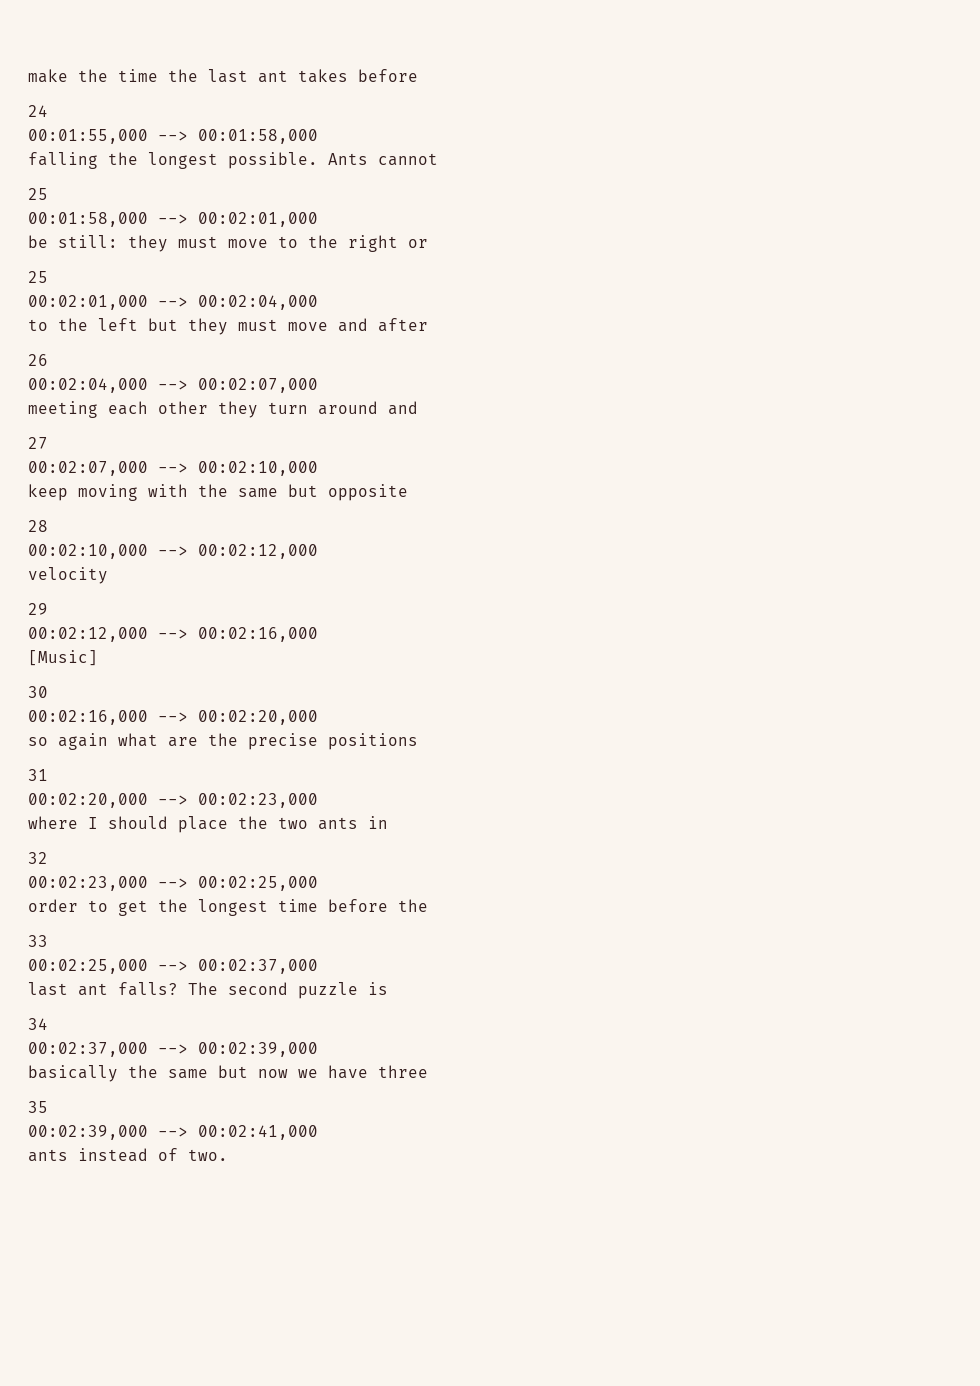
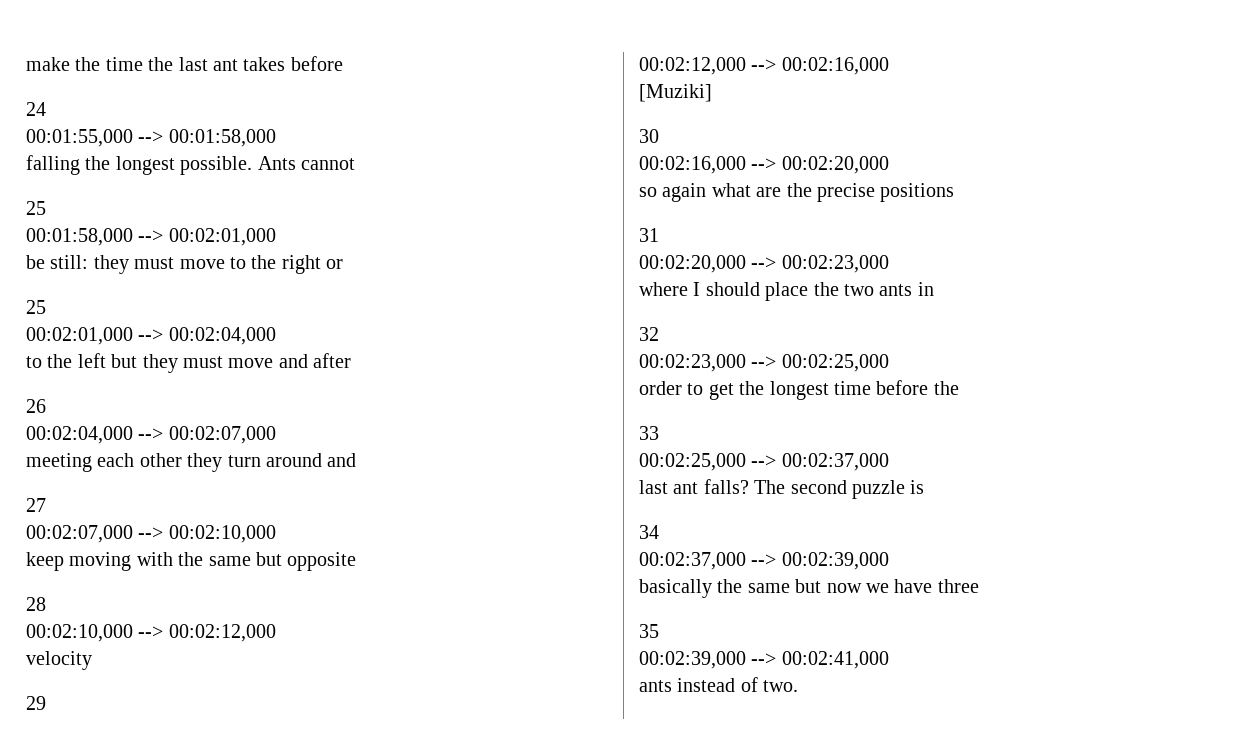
[28,650,98,666] [Music] -> [639,84,712,102] [Muziki]

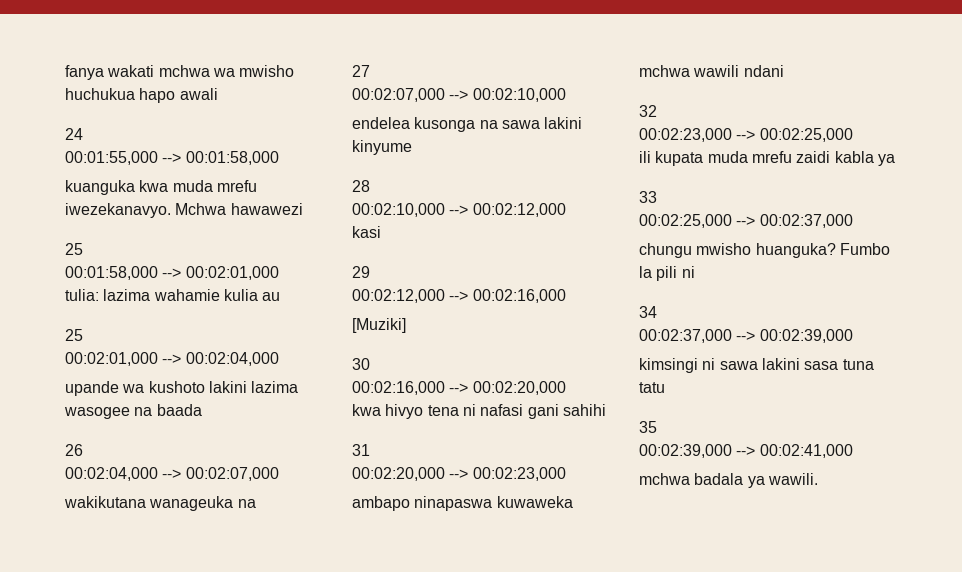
[26,56,343,71] [26,102,46,116] [26,129,276,147] [26,155,355,175] [26,201,46,215] [26,228,276,246] [26,255,344,274] [26,300,46,314] [26,327,276,345] [26,353,352,373] [26,399,46,413] [26,426,276,444] [26,453,357,472] [26,498,46,512] [26,525,276,543] [26,552,357,571] make the time the last ant takes before // 24 // 00:01:55,000 --> 00:01:58,000 // falling the longest possible. Ants cannot // 25 // 00:01:58,000 --> 00:02:01,000 // be still: they must move to the right or // 25 // 00:02:01,000 --> 00:02:04,000 // to the left but they must move and after // 26 // 00:02:04,000 --> 00:02:07,000 // meeting each other they turn around and // 27 // 00:02:07,000 --> 00:02:10,000 // keep moving with the same but opposite -> [65,65,295,80] [65,88,218,103] [65,128,83,140] [65,151,279,165] [65,180,257,195] [65,203,303,218] [65,243,83,255] [65,266,279,280] [65,289,281,301] [65,329,83,341] [65,352,279,366] [65,381,299,396] [64,404,202,419] [65,444,83,456] [65,467,279,481] [64,496,256,511] [352,65,370,77] [352,88,566,102] [352,117,583,132] [352,140,412,155] fanya wakati mchwa wa mwisho huchukua hapo awali // 24 // 00:01:55,000 --> 00:01:58,000 // kuanguka kwa muda mrefu iwezekanavyo. Mchwa hawawezi // 25 // 00:01:58,000 --> 00:02:01,000 // tulia: lazima wahamie kulia au // 25 // 00:02:01,000 --> 00:02:04,000 // upande wa kushoto lakini lazima wasogee na baada // 26 // 00:02:04,000 --> 00:02:07,000 // wakikutana wanageuka na // 27 // 00:02:07,000 --> 00:02:10,000 // endelea kusonga na sawa lakini kinyume
[26,651,92,670] velocity -> [352,226,381,238] kasi
[639,183,955,202] [639,228,659,242] [639,255,889,273] [639,282,934,301] [639,327,659,341] [639,354,889,372] [639,380,959,400] [639,426,659,440] [639,453,889,471] [639,479,925,499] [639,525,659,539] [639,552,889,570] [639,579,979,598] so again what are the precise positions // 31 // 00:02:20,000 --> 00:02:23,000 // where I should place the two ants in // 32 // 00:02:23,000 --> 00:02:25,000 // order to get the longest time before the // 33 // 00:02:25,000 --> 00:02:37,000 // last ant falls? The second puzzle is // 34 // 00:02:37,000 --> 00:02:39,000 // basically the same but now we have three -> [352,404,606,419] [352,444,370,456] [352,467,566,481] [352,496,573,511] [639,65,784,77] [639,105,657,117] [639,128,853,142] [639,151,895,166] [639,191,657,203] [639,214,853,228] [639,243,890,258] [639,266,695,281] [639,306,657,318] [639,329,853,343] [639,358,874,373] [639,382,665,393] kwa hivyo tena ni nafasi gani sahihi // 31 // 00:02:20,000 --> 00:02:23,000 // ambapo ninapaswa kuwaweka mchwa wawili ndani // 32 // 00:02:23,000 --> 00:02:25,000 // ili kupata muda mrefu zaidi kabla ya // 33 // 00:02:25,000 --> 00:02:37,000 // chungu mwisho huanguka? Fumbo la pili ni // 34 // 00:02:37,000 --> 00:02:39,000 // kimsingi ni sawa lakini sasa tuna tatu
[639,677,799,692] ants instead of two. -> [639,473,818,488] mchwa badala ya wawili.

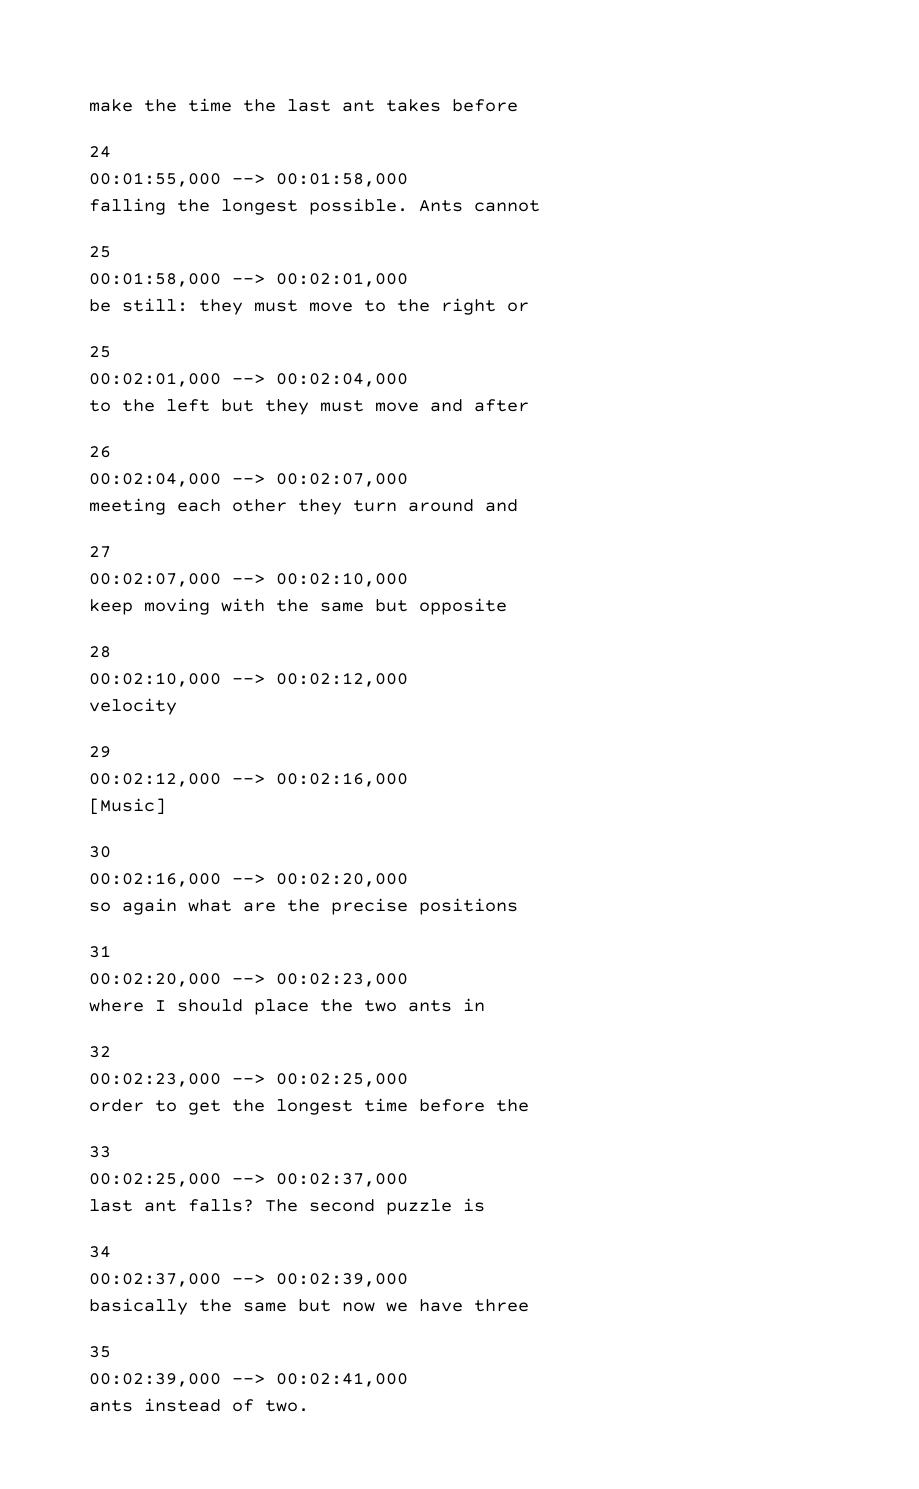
[65,65,295,80] [65,88,218,103] [65,128,83,140] [65,151,279,165] [65,180,257,195] [65,203,303,218] [65,243,83,255] [65,266,279,280] [65,289,281,301] [65,329,83,341] [65,352,279,366] [65,381,299,396] [64,404,202,419] [65,444,83,456] [65,467,279,481] [64,496,256,511] [352,65,370,77] [352,88,566,102] [352,117,583,132] [352,140,412,155] fanya wakati mchwa wa mwisho huchukua hapo awali // 24 // 00:01:55,000 --> 00:01:58,000 // kuanguka kwa muda mrefu iwezekanavyo. Mchwa hawawezi // 25 // 00:01:58,000 --> 00:02:01,000 // tulia: lazima wahamie kulia au // 25 // 00:02:01,000 --> 00:02:04,000 // upande wa kushoto lakini lazima wasogee na baada // 26 // 00:02:04,000 --> 00:02:07,000 // wakikutana wanageuka na // 27 // 00:02:07,000 --> 00:02:10,000 // endelea kusonga na sawa lakini kinyume -> [89,98,518,112] [89,146,111,158] [89,172,408,187] [89,198,540,215] [89,246,111,258] [89,272,408,287] [89,298,529,315] [89,346,111,358] [89,372,408,387] [89,399,529,415] [89,446,111,458] [89,473,408,487] [89,498,518,515] [89,546,111,558] [89,572,408,587] [89,598,507,615] make the time the last ant takes before // 24 // 00:01:55,000 --> 00:01:58,000 // falling the longest possible. Ants cannot // 25 // 00:01:58,000 --> 00:02:01,000 // be still: they must move to the right or // 25 // 00:02:01,000 --> 00:02:04,000 // to the left but they must move and after // 26 // 00:02:04,000 --> 00:02:07,000 // meeting each other they turn around and // 27 // 00:02:07,000 --> 00:02:10,000 // keep moving with the same but opposite
[352,226,381,238] kasi -> [89,698,177,715] velocity
[352,318,406,333] [Muziki] -> [89,798,166,815] [Music]
[352,404,606,419] [352,444,370,456] [352,467,566,481] [352,496,573,511] [639,65,784,77] [639,105,657,117] [639,128,853,142] [639,151,895,166] [639,191,657,203] [639,214,853,228] [639,243,890,258] [639,266,695,281] [639,306,657,318] [639,329,853,343] [639,358,874,373] [639,382,665,393] kwa hivyo tena ni nafasi gani sahihi // 31 // 00:02:20,000 --> 00:02:23,000 // ambapo ninapaswa kuwaweka mchwa wawili ndani // 32 // 00:02:23,000 --> 00:02:25,000 // ili kupata muda mrefu zaidi kabla ya // 33 // 00:02:25,000 --> 00:02:37,000 // chungu mwisho huanguka? Fumbo la pili ni // 34 // 00:02:37,000 --> 00:02:39,000 // kimsingi ni sawa lakini sasa tuna tatu -> [89,898,518,915] [89,945,111,958] [89,973,408,987] [89,998,485,1015] [89,1046,111,1058] [89,1073,408,1087] [89,1098,529,1115] [89,1146,111,1158] [89,1173,408,1187] [89,1198,485,1215] [89,1246,111,1258] [89,1273,408,1287] [89,1298,529,1315] so again what are the precise positions // 31 // 00:02:20,000 --> 00:02:23,000 // where I should place the two ants in // 32 // 00:02:23,000 --> 00:02:25,000 // order to get the longest time before the // 33 // 00:02:25,000 --> 00:02:37,000 // last ant falls? The second puzzle is // 34 // 00:02:37,000 --> 00:02:39,000 // basically the same but now we have three
[639,473,818,488] mchwa badala ya wawili. -> [89,1398,309,1412] ants instead of two.

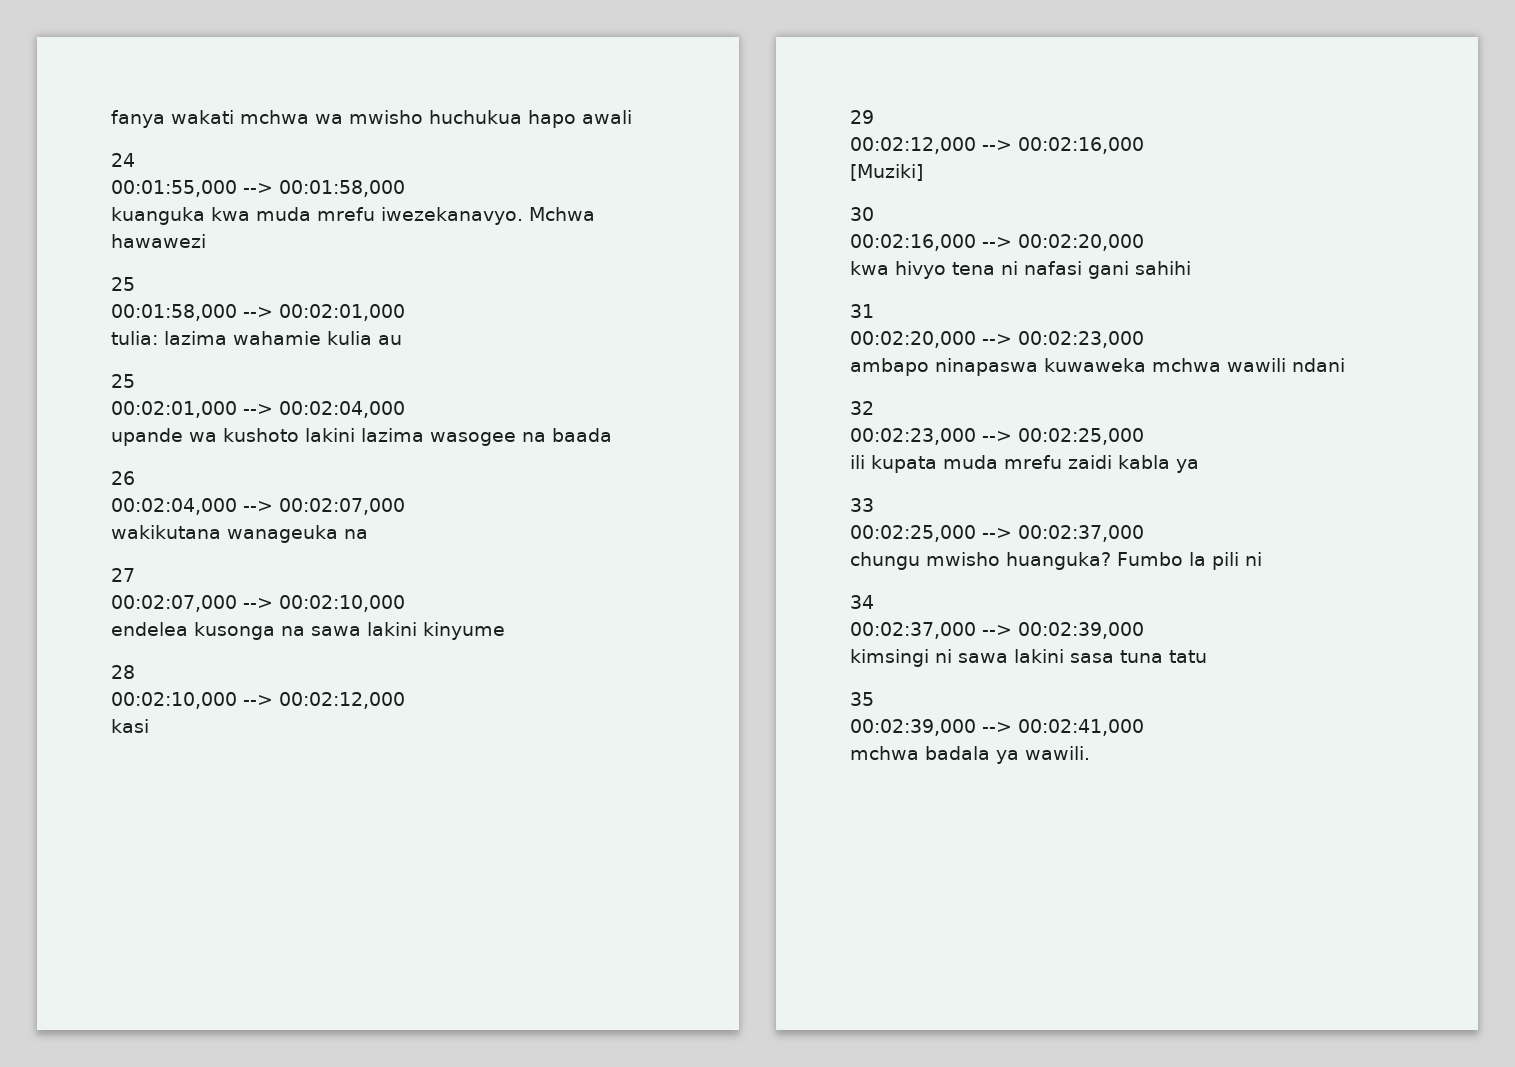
[89,98,518,112] [89,146,111,158] [89,172,408,187] [89,198,540,215] [89,246,111,258] [89,272,408,287] [89,298,529,315] [89,346,111,358] [89,372,408,387] [89,399,529,415] [89,446,111,458] [89,473,408,487] [89,498,518,515] [89,546,111,558] [89,572,408,587] [89,598,507,615] make the time the last ant takes before // 24 // 00:01:55,000 --> 00:01:58,000 // falling the longest possible. Ants cannot // 25 // 00:01:58,000 --> 00:02:01,000 // be still: they must move to the right or // 25 // 00:02:01,000 --> 00:02:04,000 // to the left but they must move and after // 26 // 00:02:04,000 --> 00:02:07,000 // meeting each other they turn around and // 27 // 00:02:07,000 --> 00:02:10,000 // keep moving with the same but opposite -> [111,110,632,128] [111,153,135,167] [111,180,405,197] [111,207,595,225] [111,234,206,248] [111,277,135,291] [111,304,405,321] [111,331,402,345] [111,374,135,388] [111,401,405,418] [111,428,612,446] [111,471,135,485] [111,498,405,515] [111,525,368,543] [111,568,135,582] [111,595,405,612] [111,622,505,640] fanya wakati mchwa wa mwisho huchukua hapo awali // 24 // 00:01:55,000 --> 00:01:58,000 // kuanguka kwa muda mrefu iwezekanavyo. Mchwa hawawezi // 25 // 00:01:58,000 --> 00:02:01,000 // tulia: lazima wahamie kulia au // 25 // 00:02:01,000 --> 00:02:04,000 // upande wa kushoto lakini lazima wasogee na baada // 26 // 00:02:04,000 --> 00:02:07,000 // wakikutana wanageuka na // 27 // 00:02:07,000 --> 00:02:10,000 // endelea kusonga na sawa lakini kinyume
[89,698,177,715] velocity -> [111,719,149,733] kasi
[89,798,166,815] [Music] -> [850,164,923,181] [Muziki]
[89,898,518,915] [89,945,111,958] [89,973,408,987] [89,998,485,1015] [89,1046,111,1058] [89,1073,408,1087] [89,1098,529,1115] [89,1146,111,1158] [89,1173,408,1187] [89,1198,485,1215] [89,1246,111,1258] [89,1273,408,1287] [89,1298,529,1315] so again what are the precise positions // 31 // 00:02:20,000 --> 00:02:23,000 // where I should place the two ants in // 32 // 00:02:23,000 --> 00:02:25,000 // order to get the longest time before the // 33 // 00:02:25,000 --> 00:02:37,000 // last ant falls? The second puzzle is // 34 // 00:02:37,000 --> 00:02:39,000 // basically the same but now we have three -> [850,261,1191,279] [850,304,874,318] [850,331,1144,348] [850,358,1345,376] [850,401,874,415] [850,428,1144,445] [850,455,1199,473] [850,498,874,512] [850,525,1144,542] [850,552,1262,570] [850,595,874,609] [850,622,1144,639] [850,649,1207,667] kwa hivyo tena ni nafasi gani sahihi // 31 // 00:02:20,000 --> 00:02:23,000 // ambapo ninapaswa kuwaweka mchwa wawili ndani // 32 // 00:02:23,000 --> 00:02:25,000 // ili kupata muda mrefu zaidi kabla ya // 33 // 00:02:25,000 --> 00:02:37,000 // chungu mwisho huanguka? Fumbo la pili ni // 34 // 00:02:37,000 --> 00:02:39,000 // kimsingi ni sawa lakini sasa tuna tatu
[89,1398,309,1412] ants instead of two. -> [850,746,1090,764] mchwa badala ya wawili.

